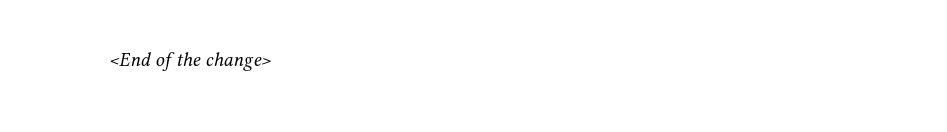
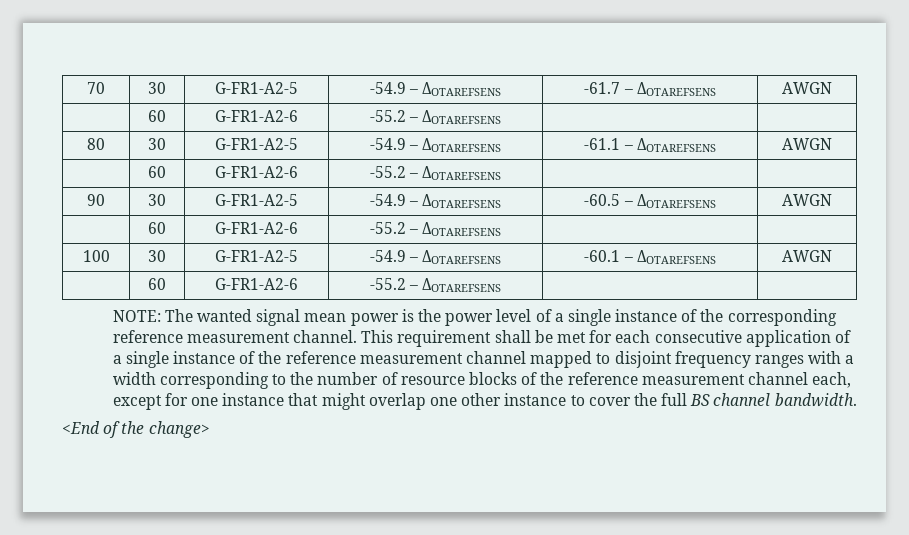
(109, 59) none -> [87,82,105,94] [148,82,166,94] [215,82,298,94] [369,82,502,96] [584,82,716,96] [782,82,832,94] [148,110,166,122] [215,110,298,122] [369,110,502,124] [87,138,105,150] [148,138,166,150] [215,138,298,150] [369,138,502,152] [584,138,716,152] [782,138,832,150] [148,166,166,178] [215,166,298,178] [369,166,502,180] [87,194,105,206] [148,194,166,206] [215,194,298,206] [369,194,502,208] [584,194,716,208] [782,194,832,206] [148,222,166,234] [215,222,298,234] [369,222,502,236] [82,250,110,262] [148,250,166,262] [215,250,298,262] [369,250,502,264] [584,250,716,264] [782,250,832,262] [148,278,166,290] [215,278,298,290] [369,278,502,292] [112,309,837,326] [112,330,851,347] [112,351,855,368] [112,372,852,389] [112,393,857,410] 70 | 30 | G-FR1-A2-5 | -54.9 – ΔOTAREFSENS | -61.7 – ΔOTAREFSENS | AWGN // | 60 | G-FR1-A2-6 | -55.2 – ΔOTAREFSENS | | // 80 | 30 | G-FR1-A2-5 | -54.9 – ΔOTAREFSENS | -61.1 – ΔOTAREFSENS | AWGN // | 60 | G-FR1-A2-6 | -55.2 – ΔOTAREFSENS | | // 90 | 30 | G-FR1-A2-5 | -54.9 – ΔOTAREFSENS | -60.5 – ΔOTAREFSENS | AWGN // | 60 | G-FR1-A2-6 | -55.2 – ΔOTAREFSENS | | // 100 | 30 | G-FR1-A2-5 | -54.9 – ΔOTAREFSENS | -60.1 – ΔOTAREFSENS | AWGN // | 60 | G-FR1-A2-6 | -55.2 – ΔOTAREFSENS | | // NOTE: The wanted signal mean power is the power level of a single instance of the corresponding reference measurement channel. This requirement shall be met for each consecutive application of a single instance of the reference measurement channel mapped to disjoint frequency ranges with a width corresponding to the number of resource blocks of the reference measurement channel each, except for one instance that might overlap one other instance to cover the full BS channel bandwidth. //

